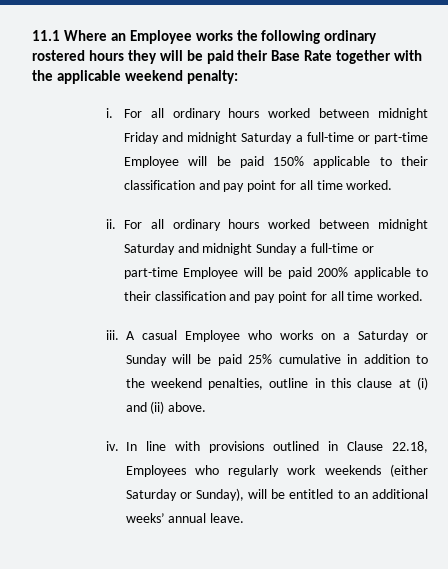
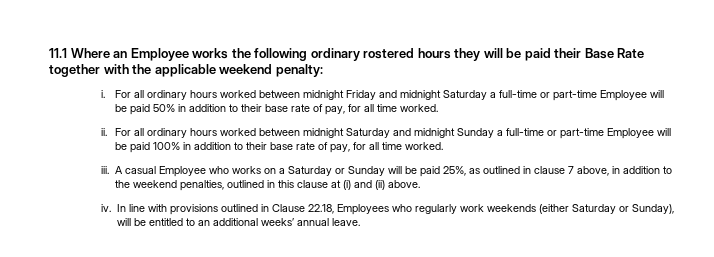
[273,156,429,168] [123,180,277,192] 150% applicable to their classification and pay point -> [152,104,345,115] 50% in addition to their base rate of pay,
[317,267,428,279] [123,291,308,303] 200% applicable to their classification and pay point -> [152,142,350,153] 100% in addition to their base rate of pay,
[248,354,341,364] 25% cumulative -> [442,166,609,176] 25%, as outlined in clause 7 above,
[269,378,309,388] outline -> [226,180,264,188] outlined

